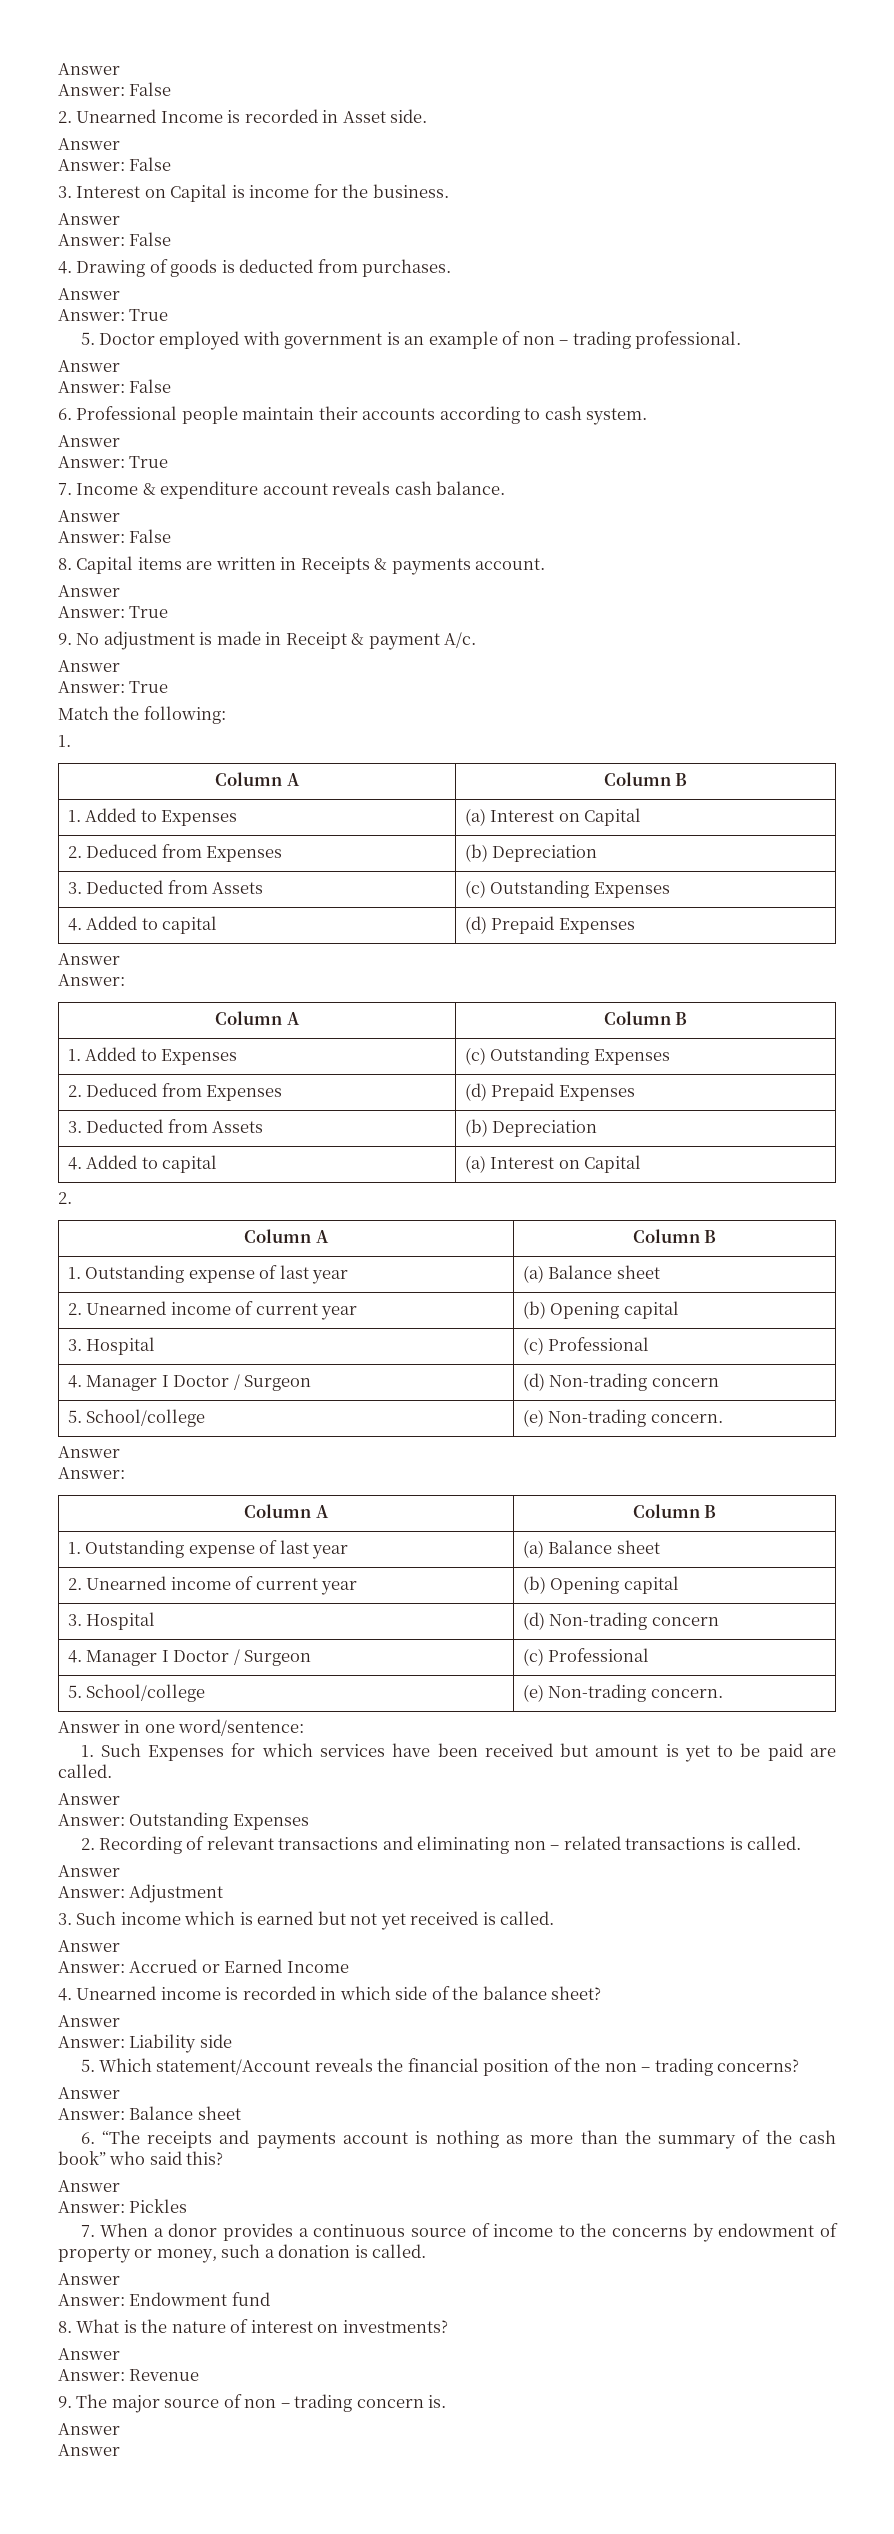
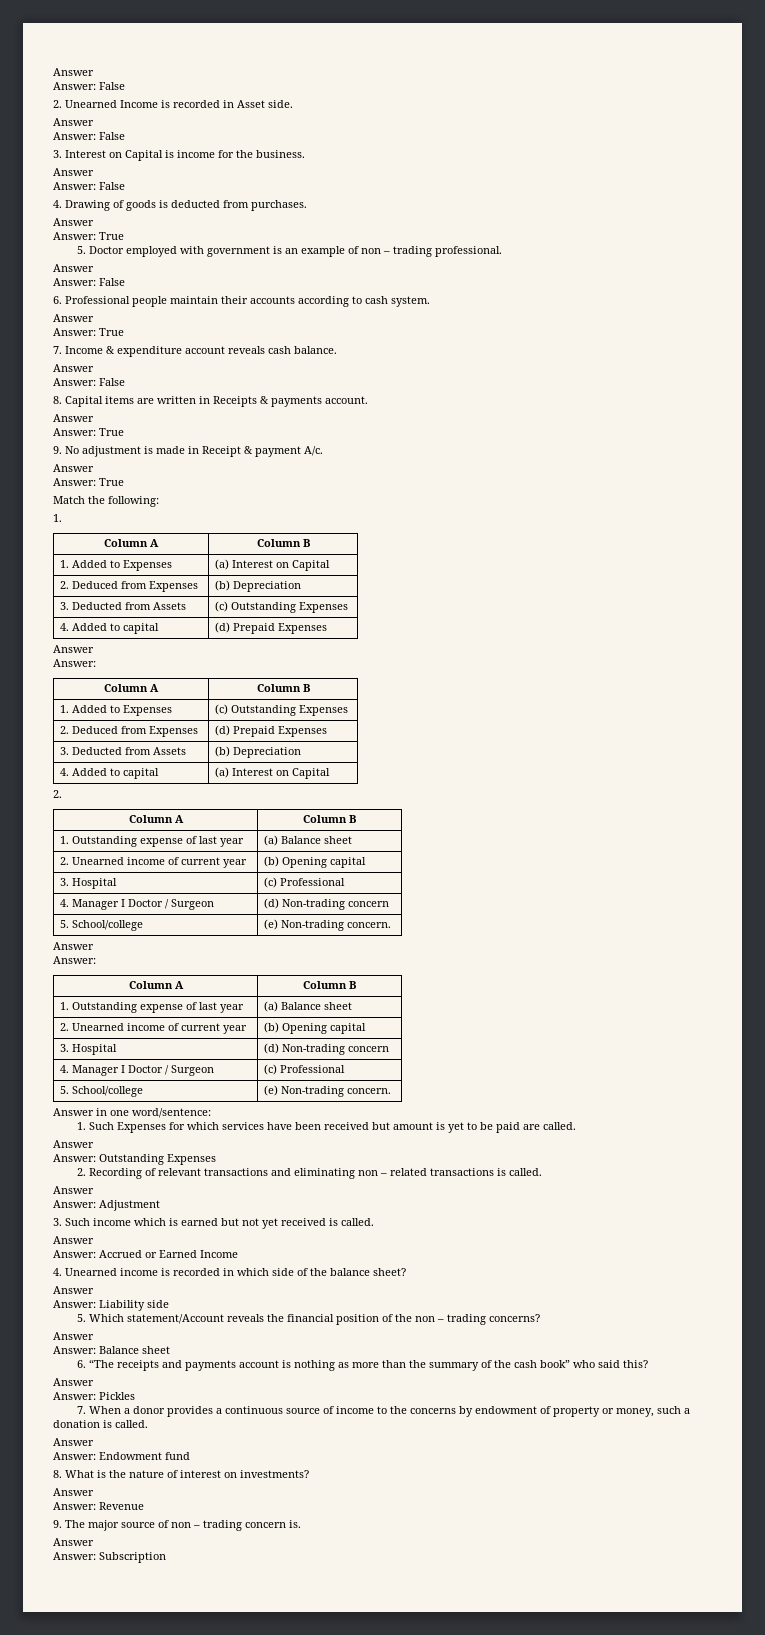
[58,2444,120,2456] Answer -> [53,1552,166,1563] Answer: Subscription

